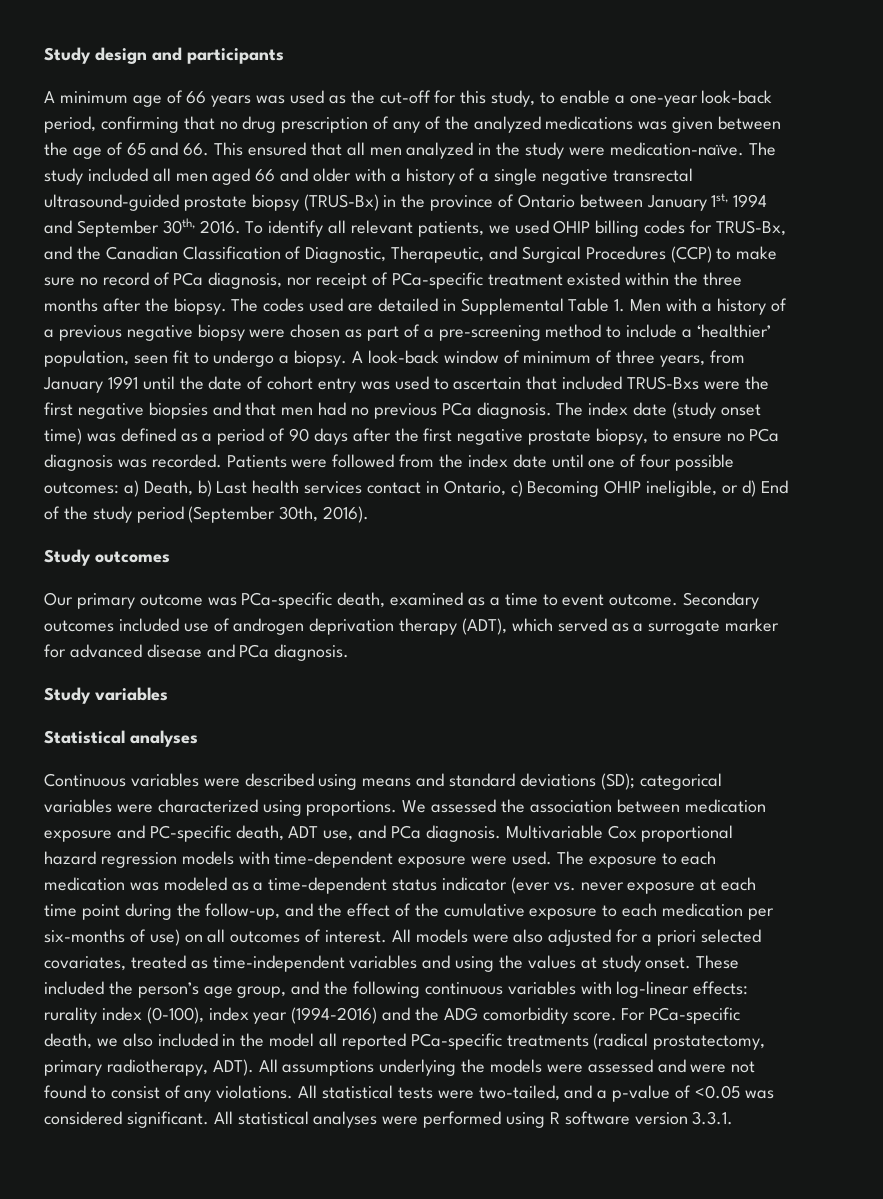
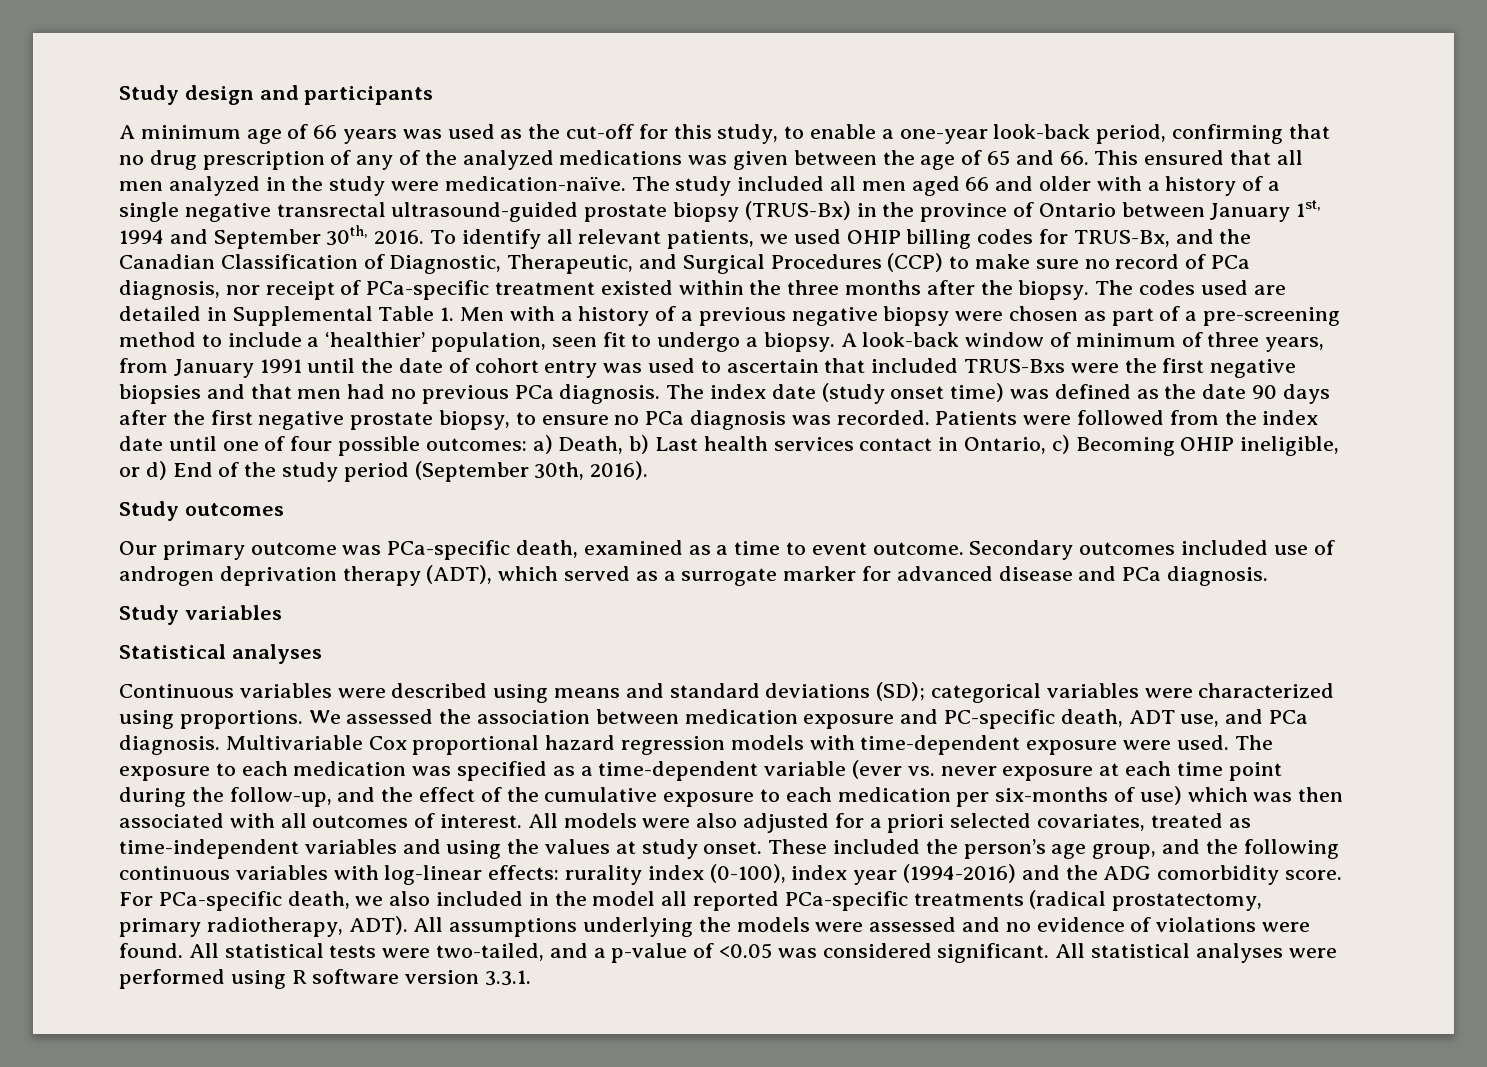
[202,428,286,445] a period of -> [1164,384,1247,399] the date
[163,877,227,891] modeled -> [457,761,548,781] specified
[392,877,508,891] status indicator -> [764,761,847,776] variable
[184,934,203,943] on -> [1187,787,1344,802] [119,813,275,828] which was then associated with
[690,1061,756,1073] [44,1085,294,1102] were not found to consist of any violations. -> [1005,917,1311,932] [119,943,183,958] no evidence of violations were found.

